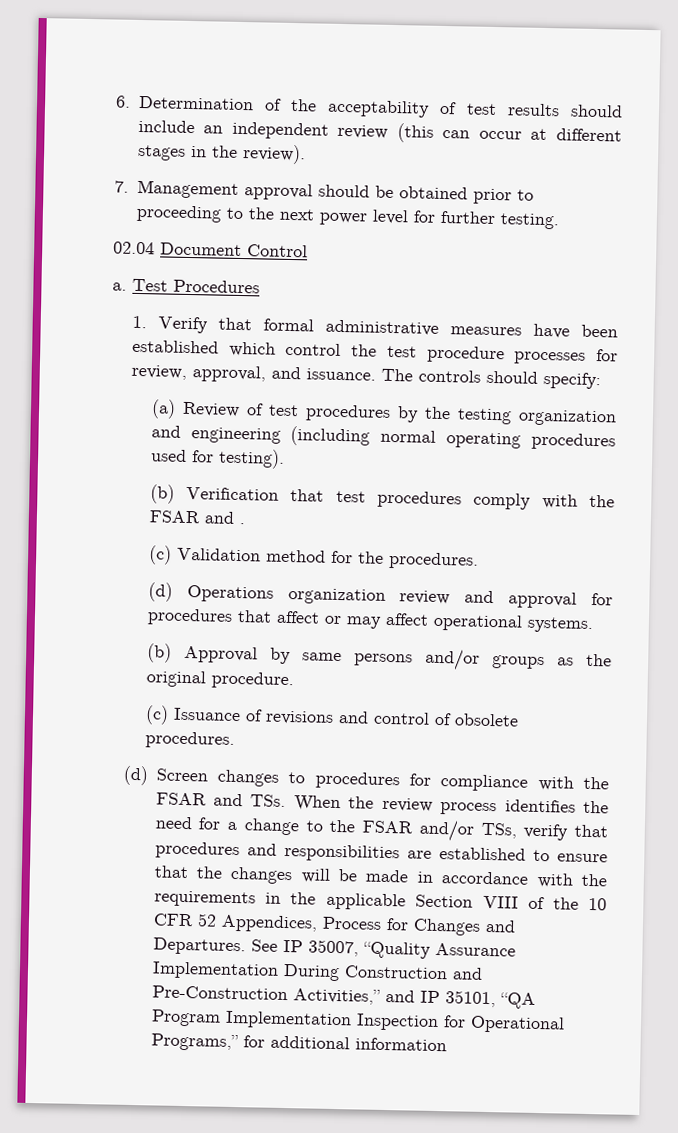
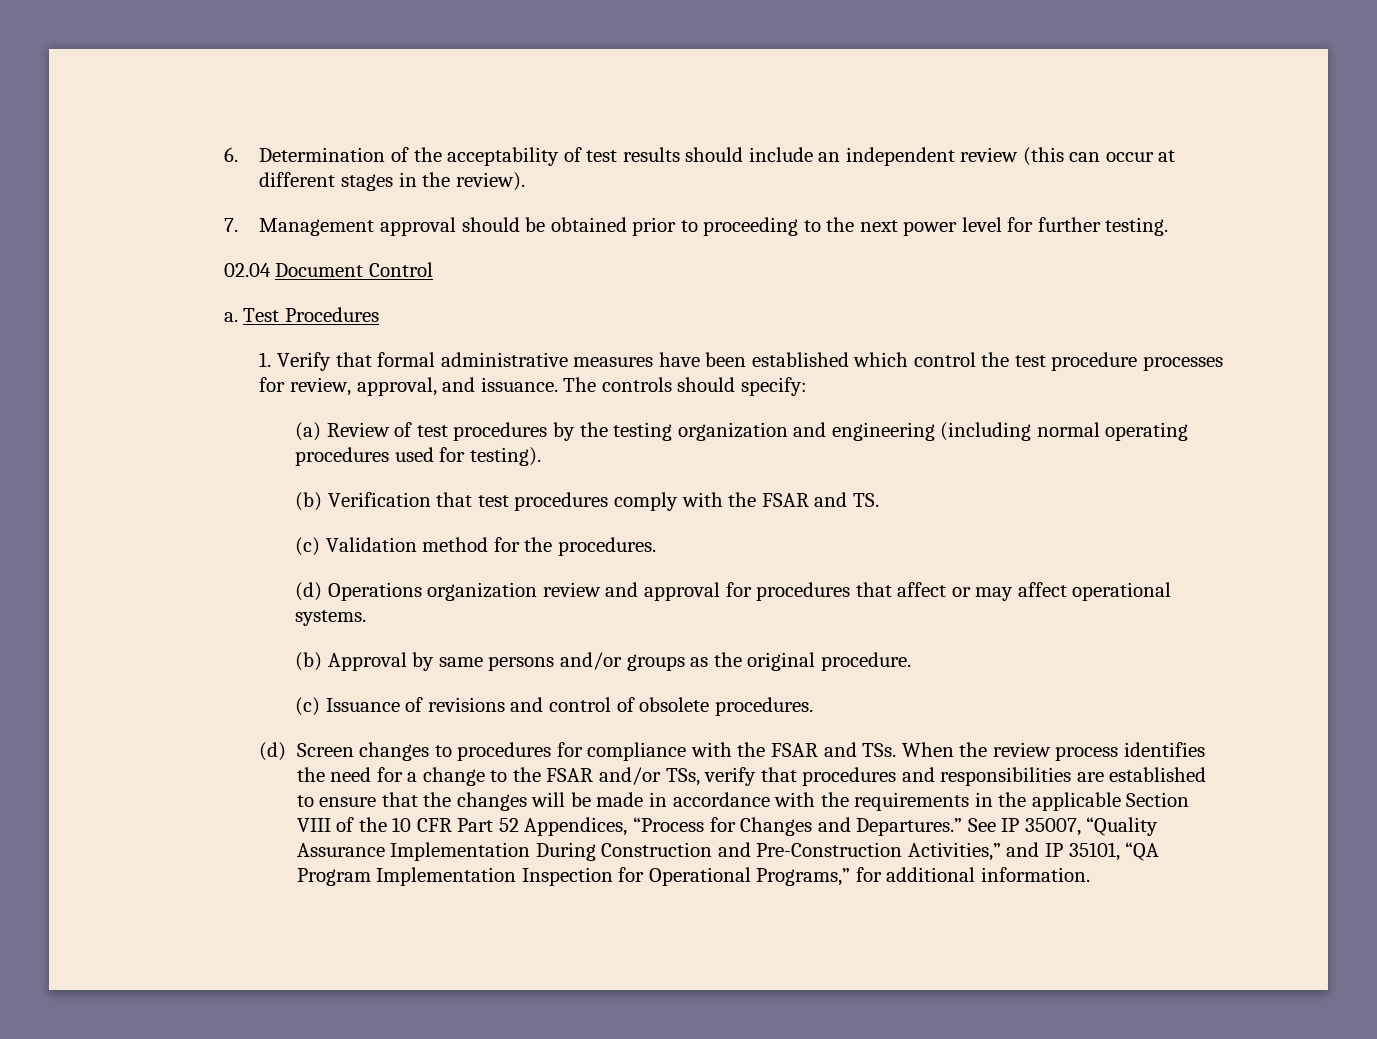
[238,523,245,525] . -> [852,493,879,507] TS.
(194, 920) none -> [457,818,494,832] Part
[321,916,382,930] Process -> [632,817,704,832] “Process
[152,937,246,956] Departures. -> [856,818,963,836] Departures.”
[354,1037,447,1052] information -> [980,867,1090,882] information.

